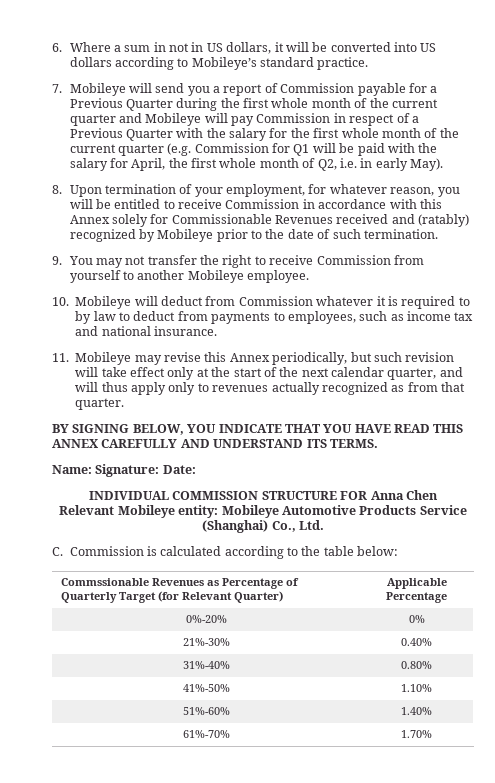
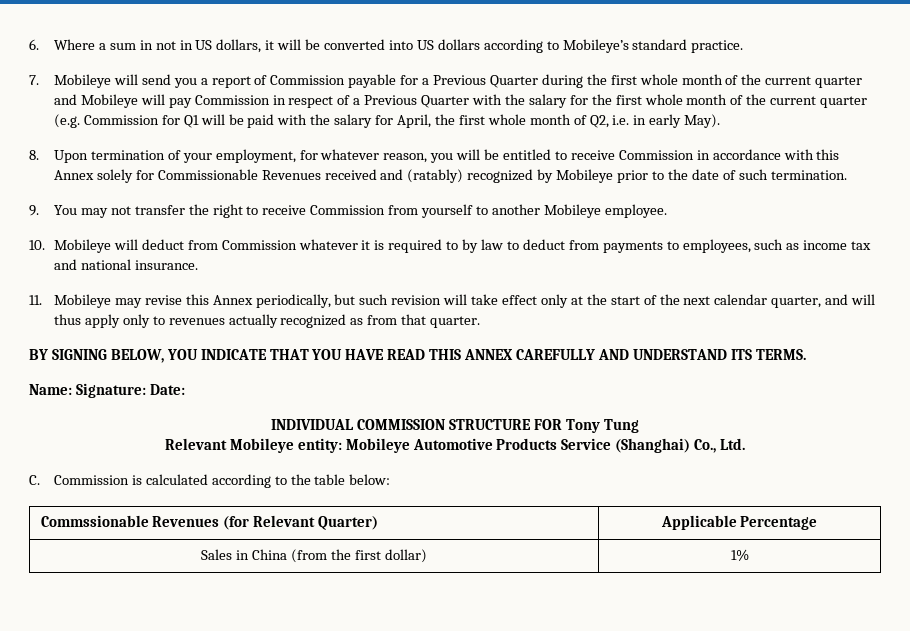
[370,490,438,500] Anna Chen -> [565,419,639,433] Tony Tung
[206,578,299,589] [60,592,156,603] as Percentage of Quarterly Target -> (220, 521) none
[185,615,227,623] [408,615,425,623] [182,638,230,646] [401,638,432,646] [182,661,230,669] [401,661,432,669] [182,684,230,692] [401,684,432,692] [182,707,230,715] [401,707,432,715] [182,730,230,738] [401,730,432,738] 0%-20% | 0% // 21%-30% | 0.40% // 31%-40% | 0.80% // 41%-50% | 1.10% // 51%-60% | 1.40% // 61%-70% | 1.70% -> [201,549,427,563] [730,549,749,561] Sales in China (from the first dollar) | 1%

